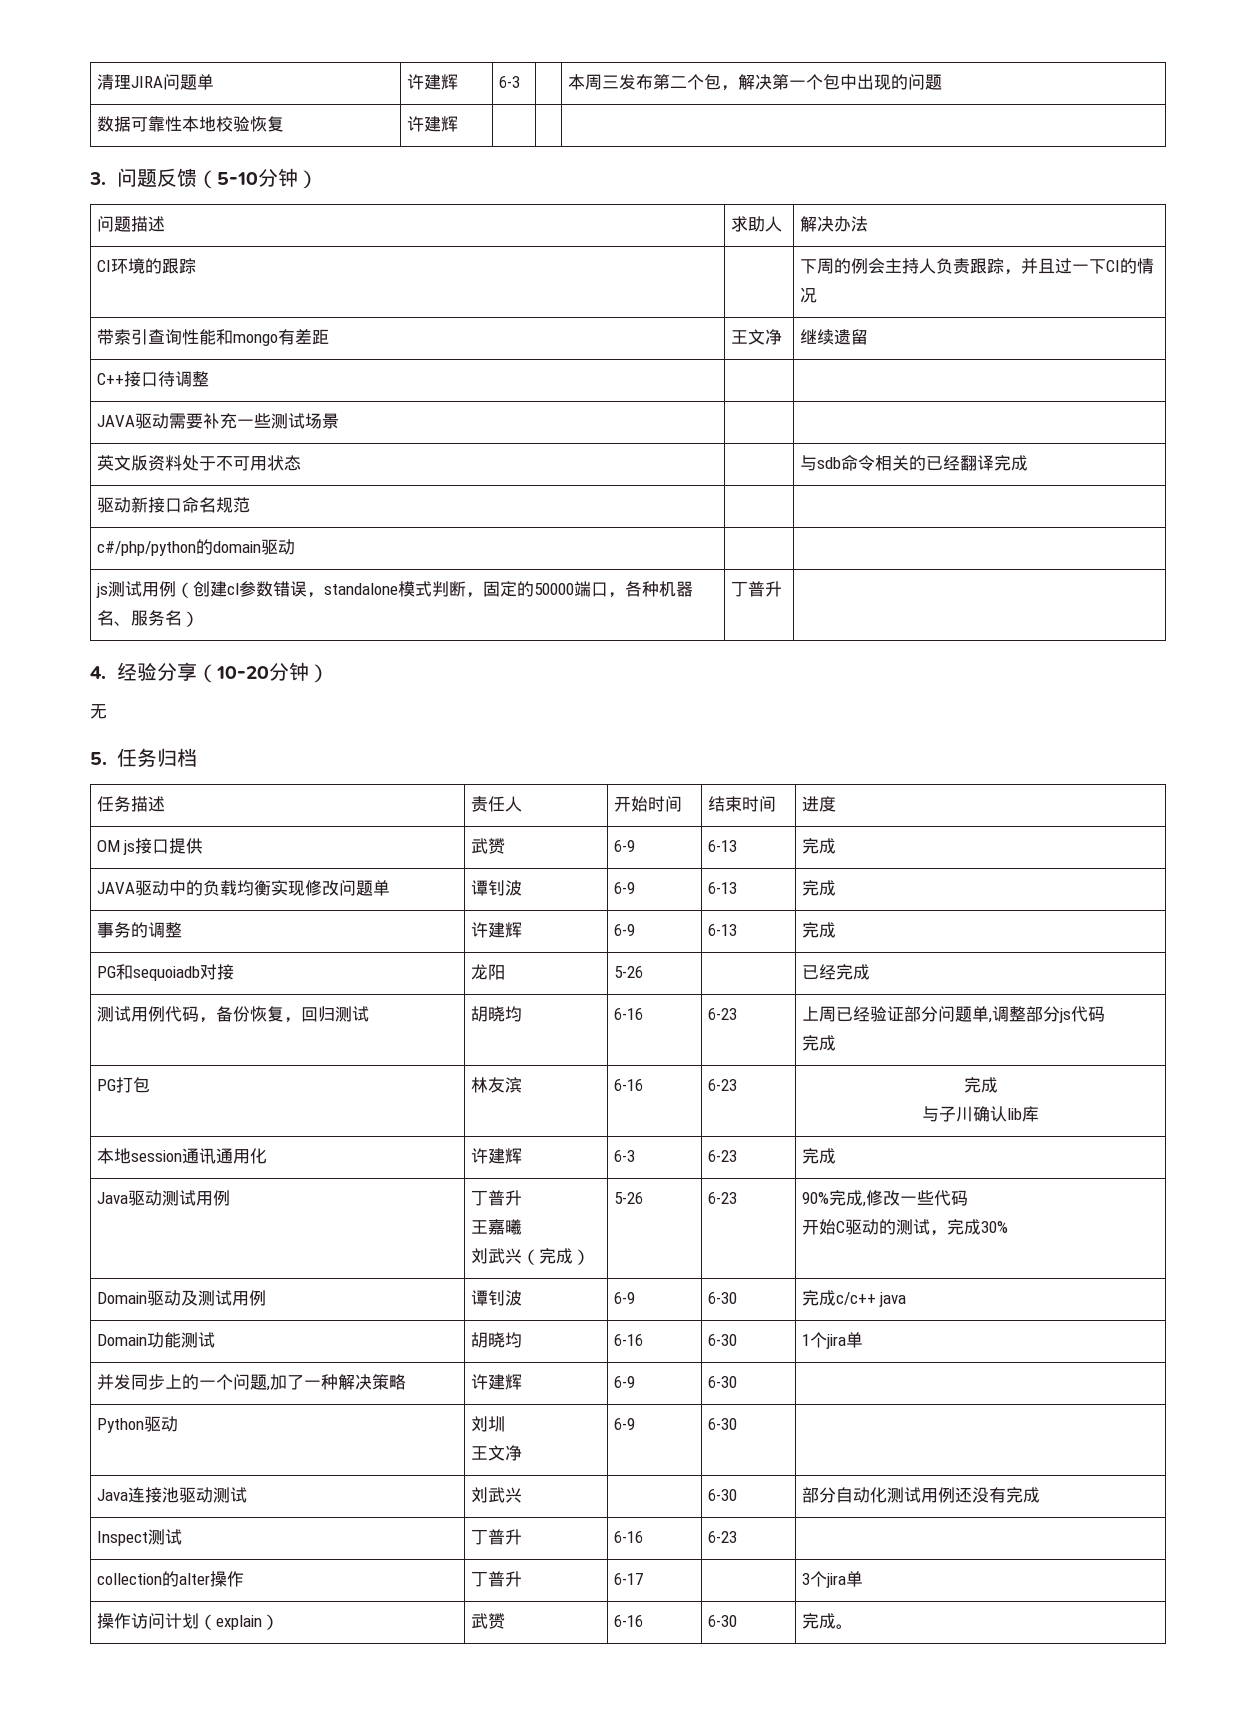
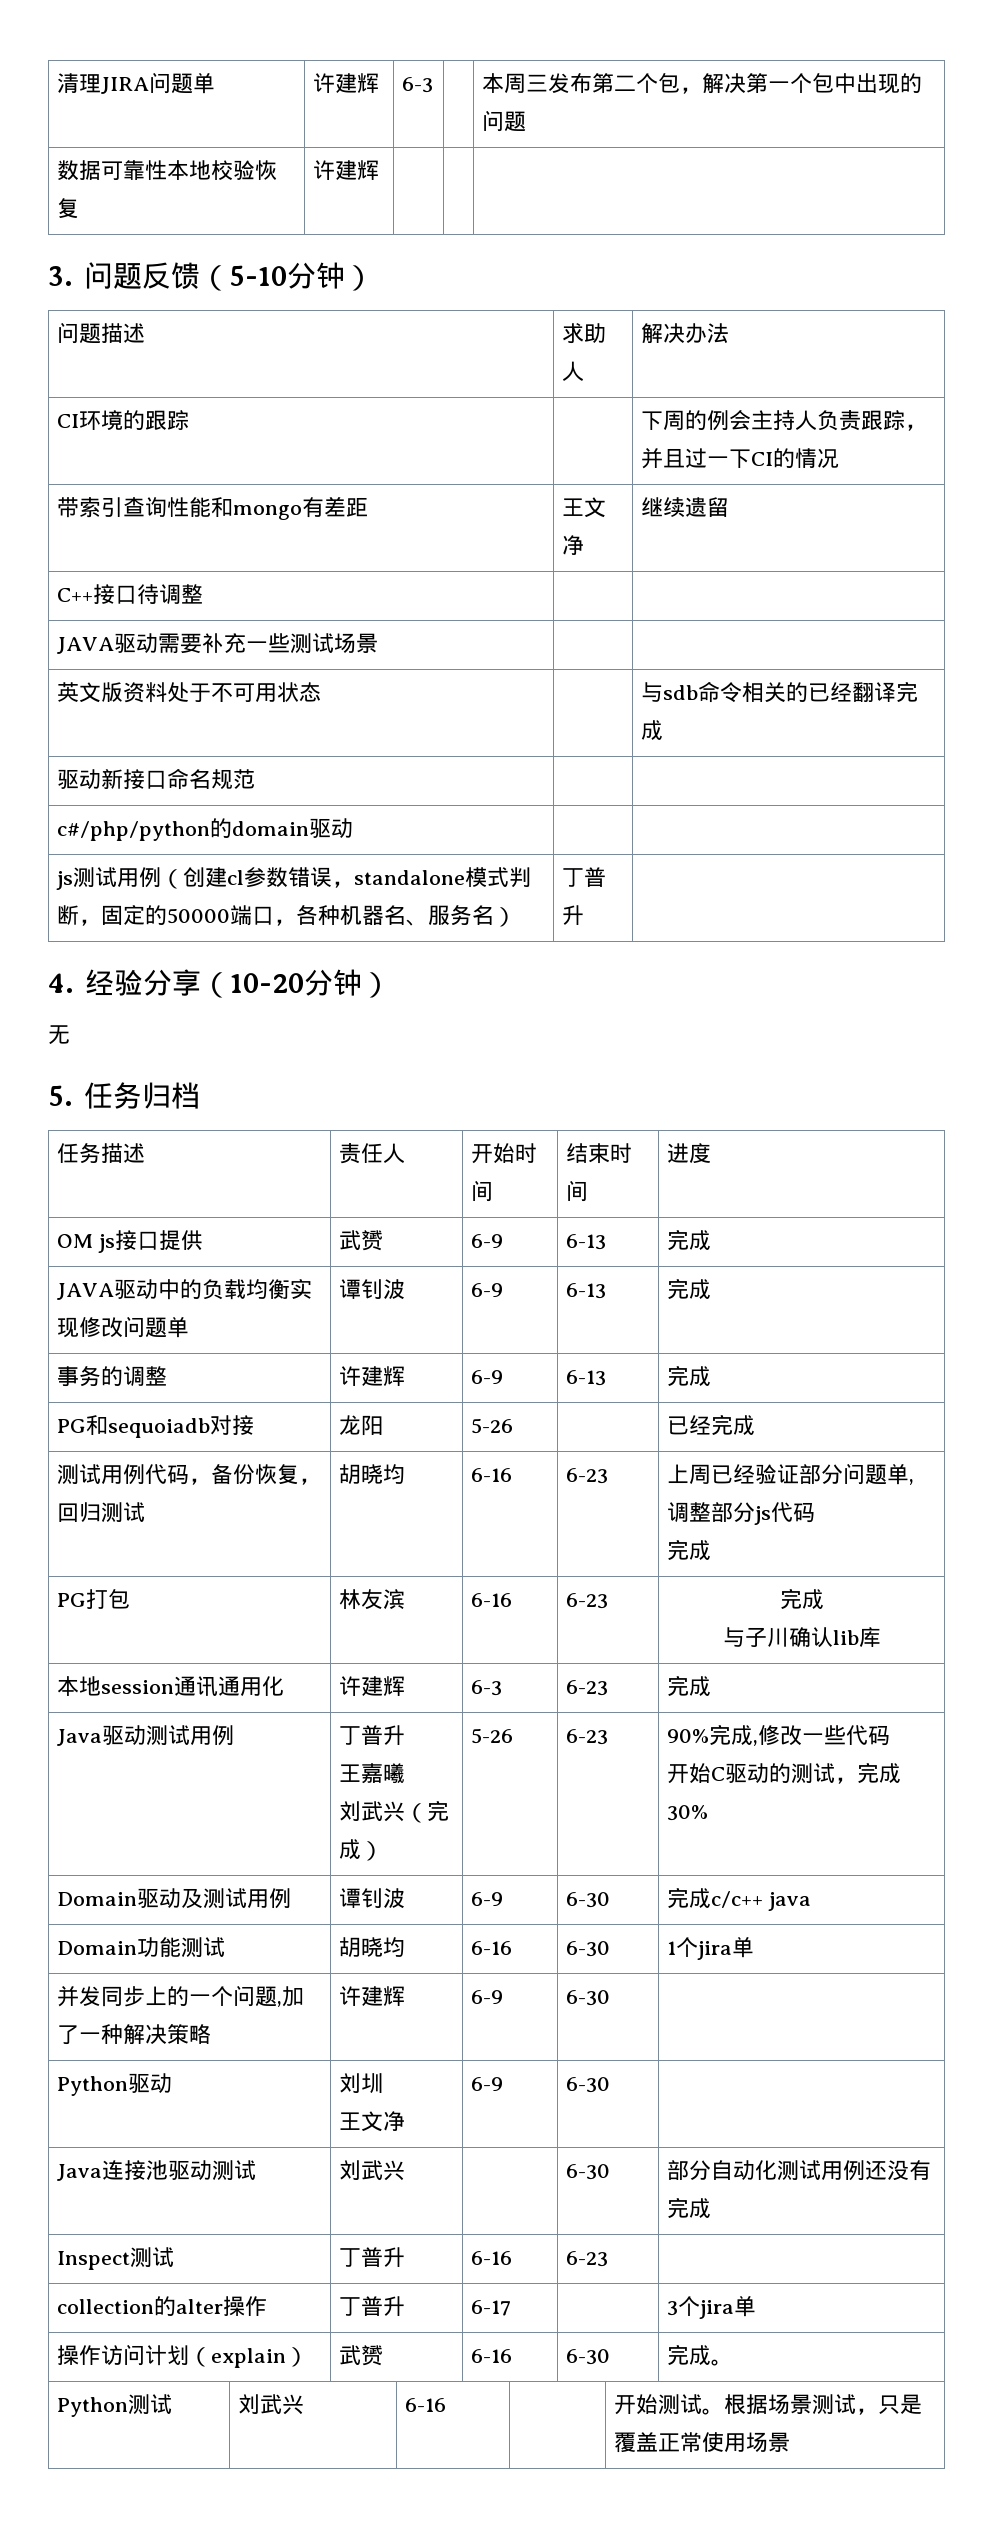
(853, 1626) none -> [57,2394,173,2417] [238,2394,305,2415] [405,2398,447,2412] [614,2394,923,2415] [614,2432,791,2453] // Python测试 | 刘武兴 | 6-16 | | 开始测试。根据场景测试，只是覆盖正常使用场景

